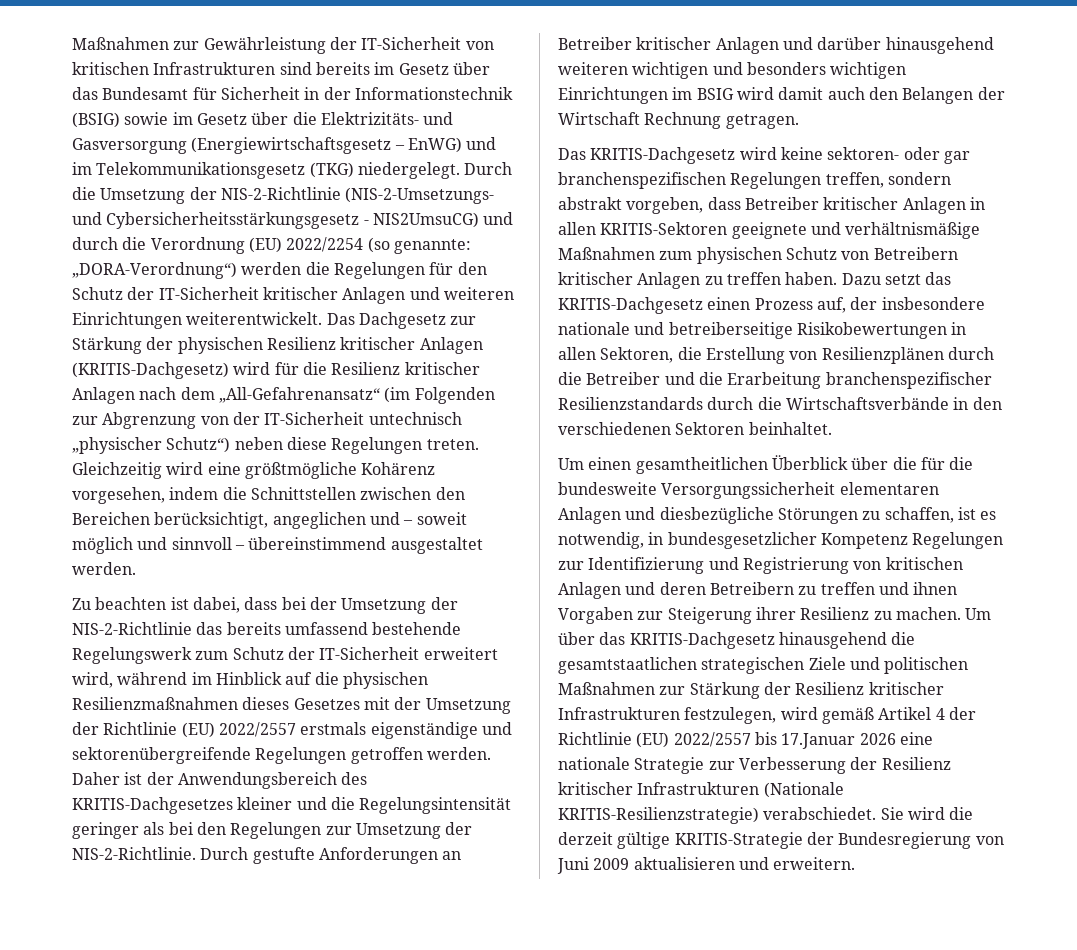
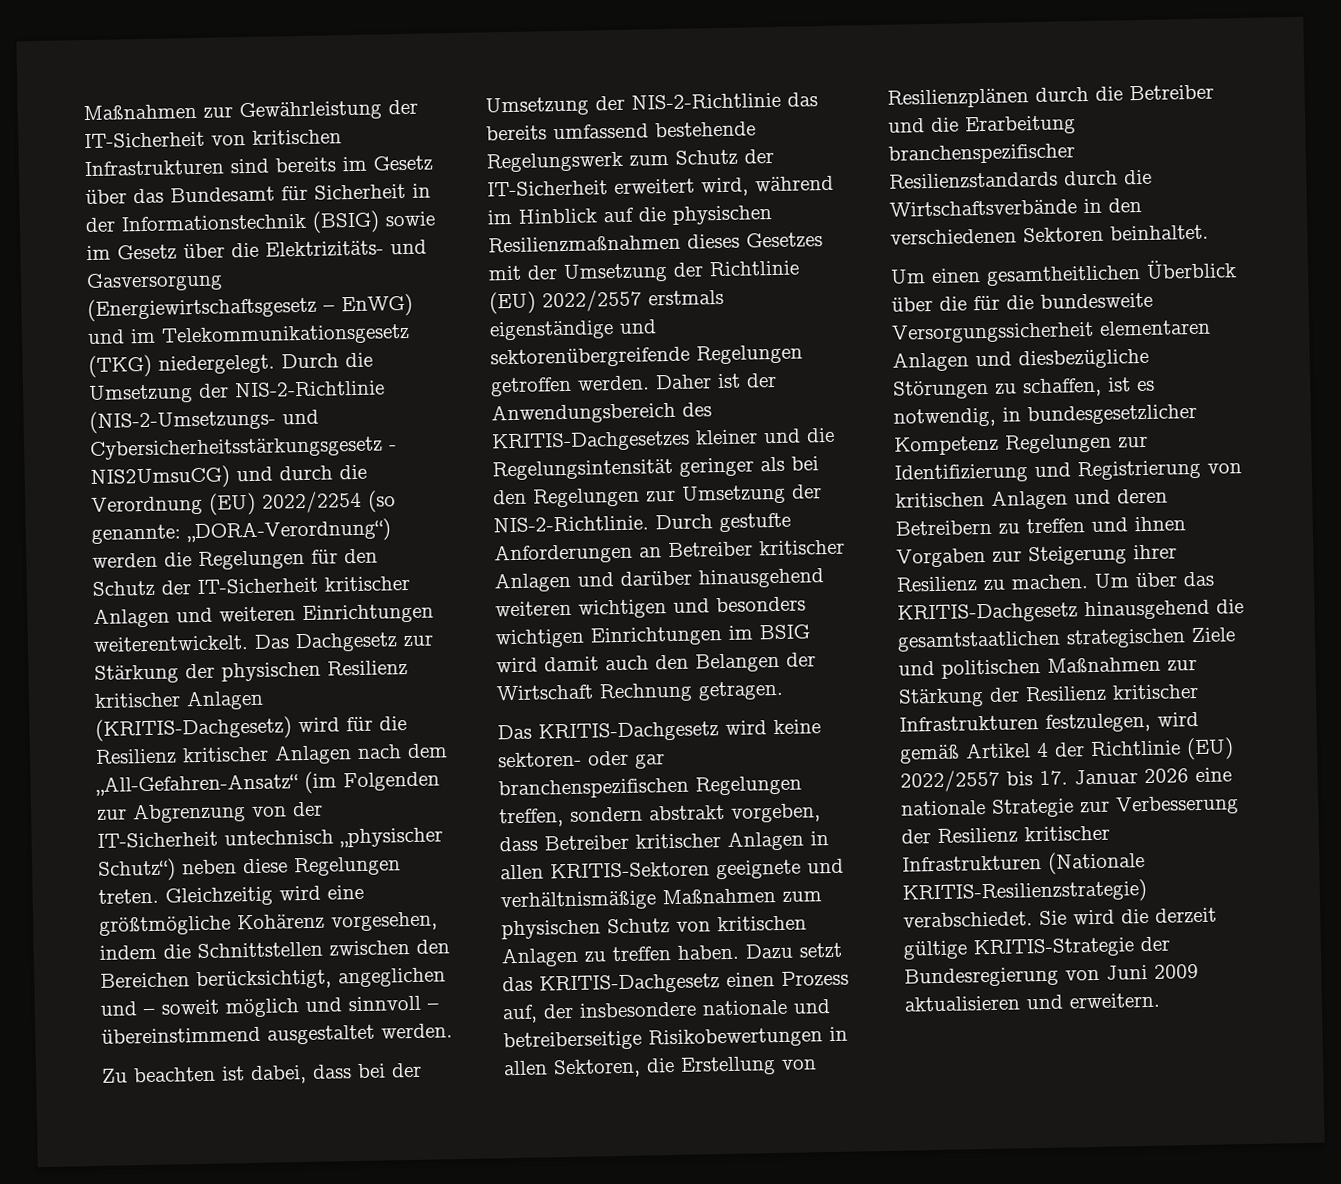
[218,387,380,403] „All-Gefahrenansatz“ -> [96,773,298,796] „All-Gefahren-Ansatz“
[873,247,958,260] [558,272,633,285] Betreibern kritischer -> [717,915,807,932] kritischen
[781,733,856,749] 17.Januar -> [1039,769,1138,786] 17. Januar

